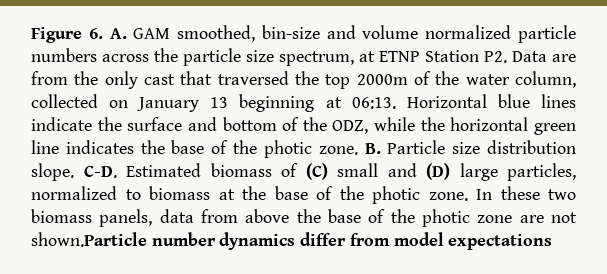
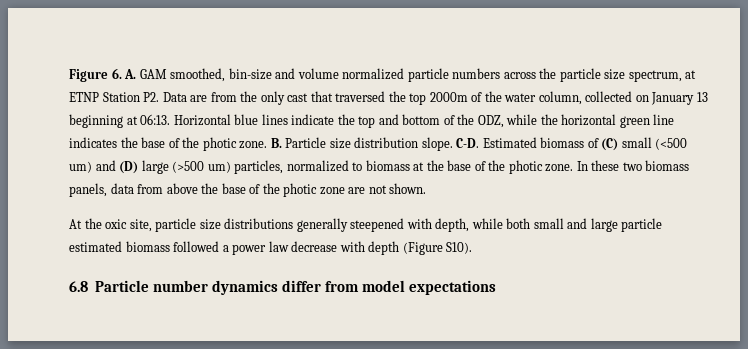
[127,117,183,131] surface -> [358,116,376,128] top
(378, 170) none -> [655,138,688,150] [69,161,92,173] (<500 um)
(498, 172) none -> [172,161,231,173] (>500 um)
[31,232,147,247] shown.Particle -> [389,183,427,194] [69,218,663,232] [69,241,473,255] [69,280,149,292] shown. // At the oxic site, particle size distributions generally steepened with depth, while both small and large particle estimated biomass followed a power law decrease with depth (Figure S10). // 6.8 Particle

